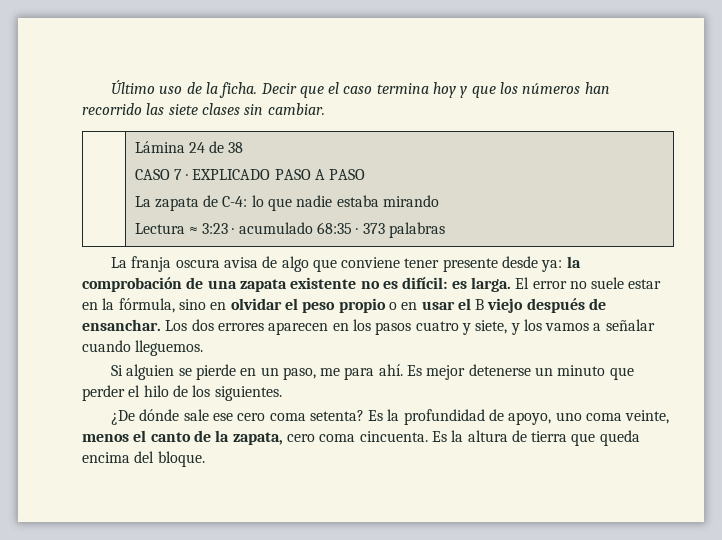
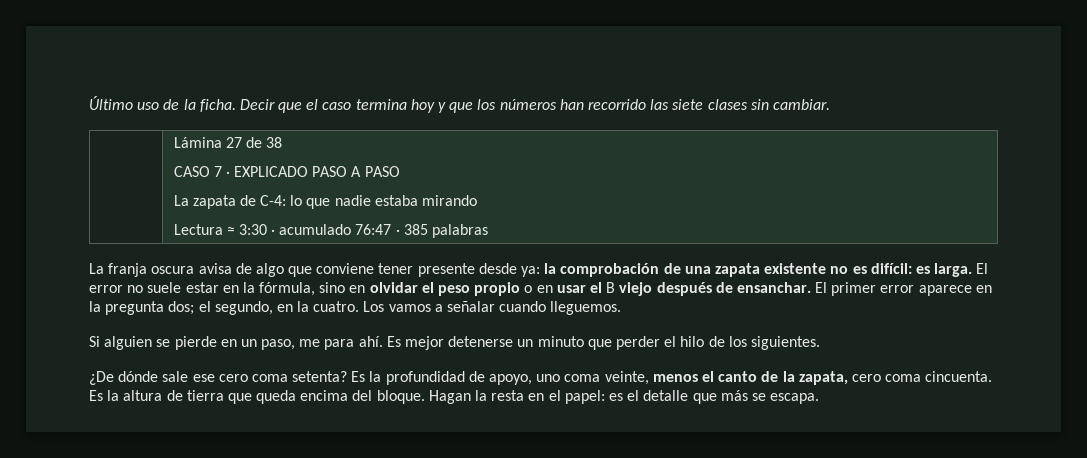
[188,142,205,153] 24 -> [225,137,242,148] 27
[202,223,229,234] 3:23 -> [238,224,267,235] 3:30
[317,222,385,234] 68:35 · 373 -> [355,224,428,235] 76:47 · 385
[165,319,542,335] Los dos errores aparecen en los pasos cuatro y siete, y los -> [815,282,992,296] [89,301,385,315] El primer error aparece en la pregunta dos; el segundo, en la cuatro. Los
(205, 459) none -> [428,390,820,404] Hagan la resta en el papel: es el detalle que más se escapa.

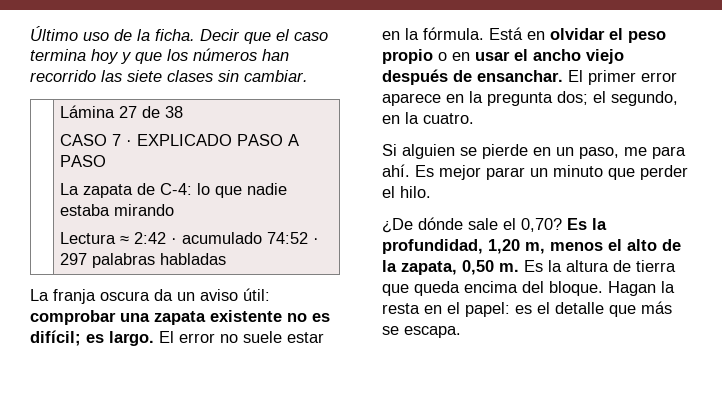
[238,224,267,235] 3:30 -> [134,232,167,244] 2:42
[355,224,428,235] 76:47 · 385 -> [267,232,320,244] [60,253,88,265] 74:52 · 297
(489, 231) none -> [160,253,227,265] habladas
[198,263,681,277] avisa de algo que conviene tener presente desde ya: la comprobación de -> [154,288,270,301] [30,310,116,325] da un aviso útil: comprobar
[870,263,973,277] difícil: es larga. -> [30,330,154,346] difícil; es largo.
[259,282,346,296] fórmula, sino -> [423,27,523,40] fórmula. Está
[606,282,616,293] B -> [533,49,581,61] ancho
[363,301,622,315] Los vamos a señalar cuando lleguemos. -> (474, 118) none
[448,336,514,347] detenerse -> [486,167,525,180] parar
[680,336,820,350] hilo de los siguientes. -> [400,186,431,198] hilo.
[192,371,649,385] ese cero coma setenta? Es la profundidad de apoyo, uno coma veinte, -> [503,218,607,232] [382,239,545,254] el 0,70? Es la profundidad, 1,20 m,
[718,371,758,382] canto -> [627,239,657,251] alto
[851,371,993,382] cero coma cincuenta. -> [462,260,519,275] 0,50 m.

